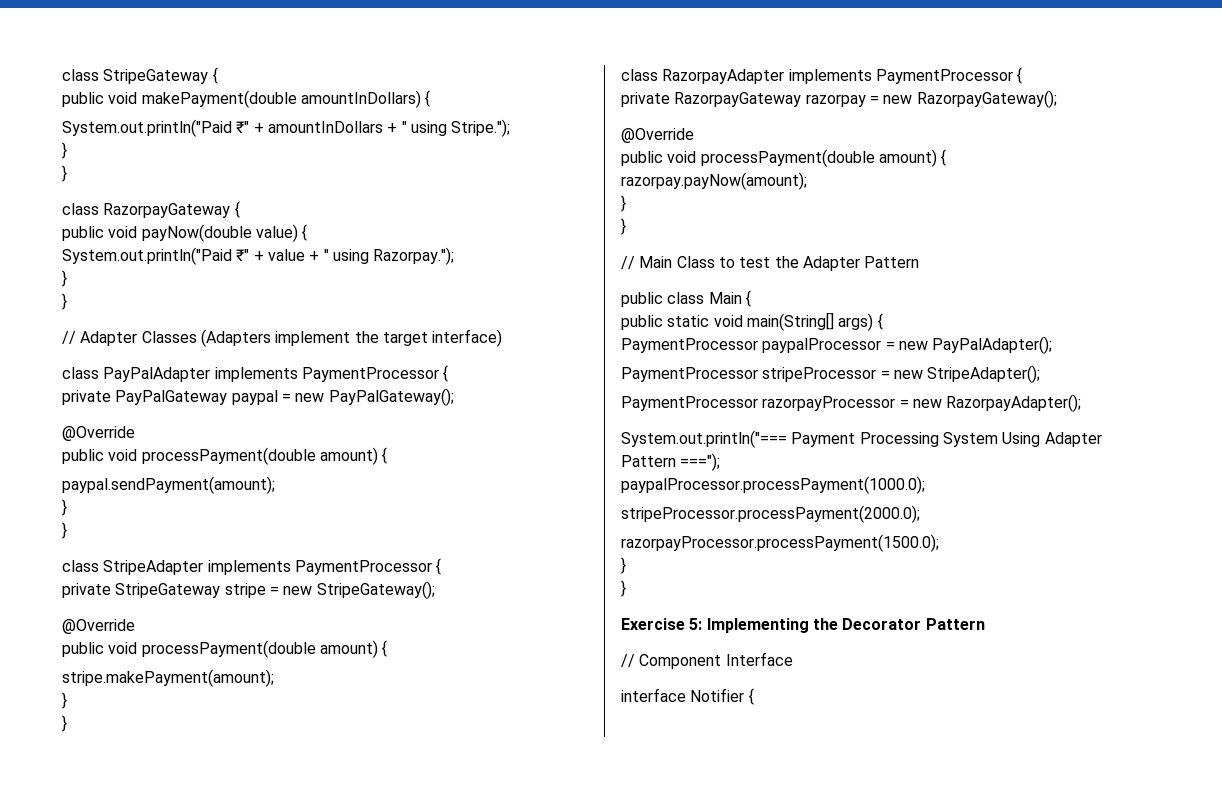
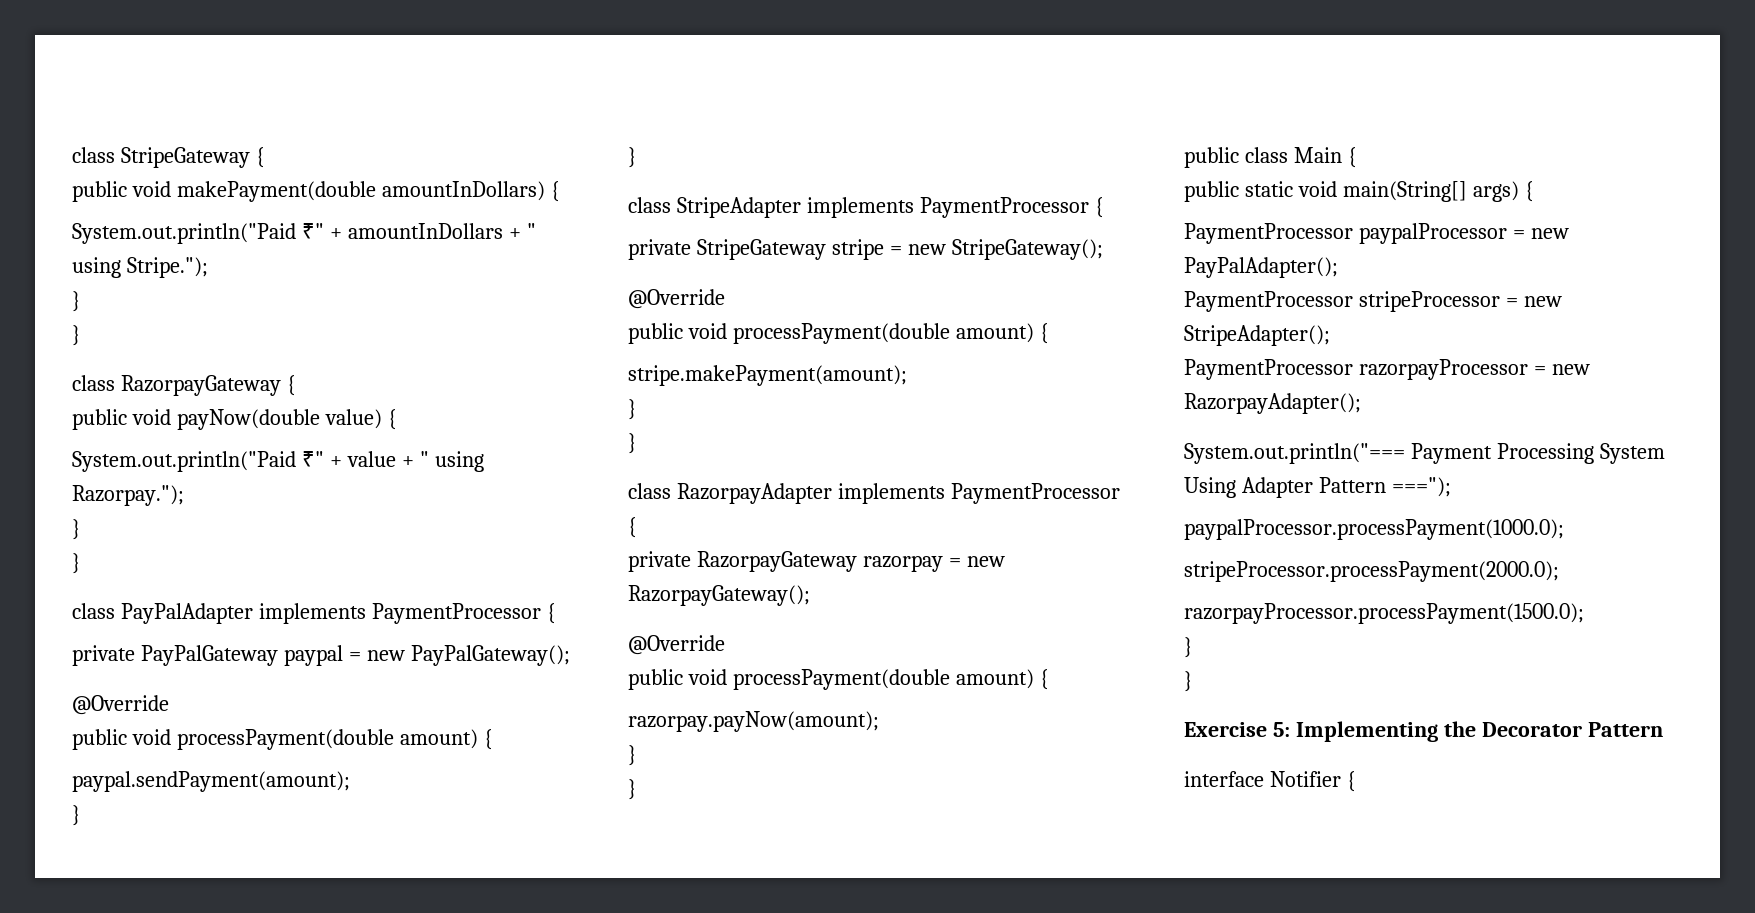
[62,329,503,347] // // Adapter Classes (Adapters implement the target interface) -> (81, 563) none
[621,256,920,271] // // Main Class to test the Adapter Pattern -> (637, 789) none
[621,652,793,669] // // Component Interface -> (1663, 729) none

